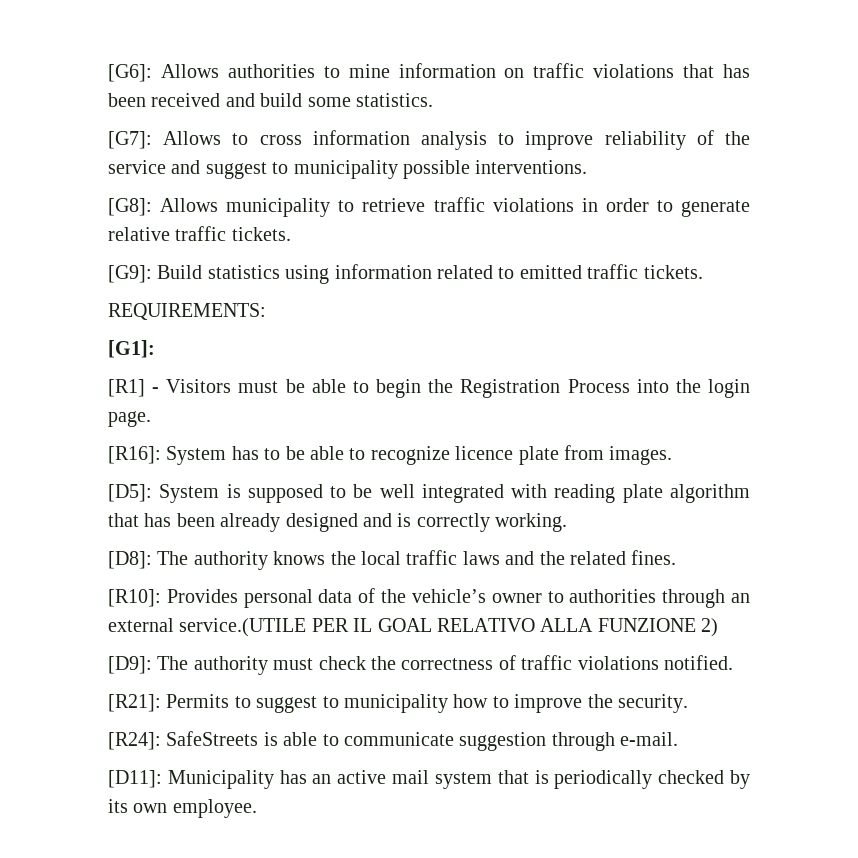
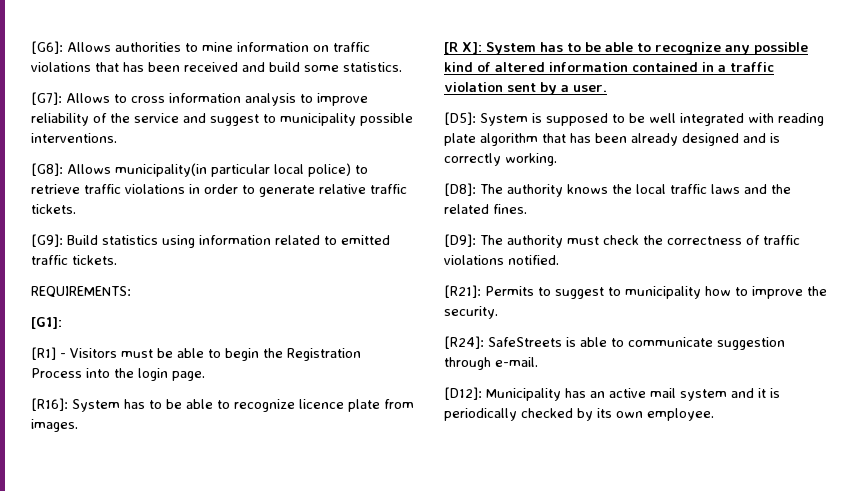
[226,198,331,217] municipality -> [115,163,351,177] municipality(in particular local police)
(673, 455) none -> [444,42,808,55] [444,62,774,72] [444,82,607,95] // [R X]: System has to be able to recognize any possible kind of altered information contained in a traffic violation sent by a user.
[108,588,750,608] [108,618,719,637] // [R10]: Provides personal data of the vehicle’s owner to authorities through an external service.(UTILE PER IL GOAL RELATIVO ALLA FUNZIONE 2) -> (527, 209) none
[108,770,162,788] [D11]: -> [444,387,482,400] [D12]:
[497,770,529,784] that -> [731,388,766,398] and it

